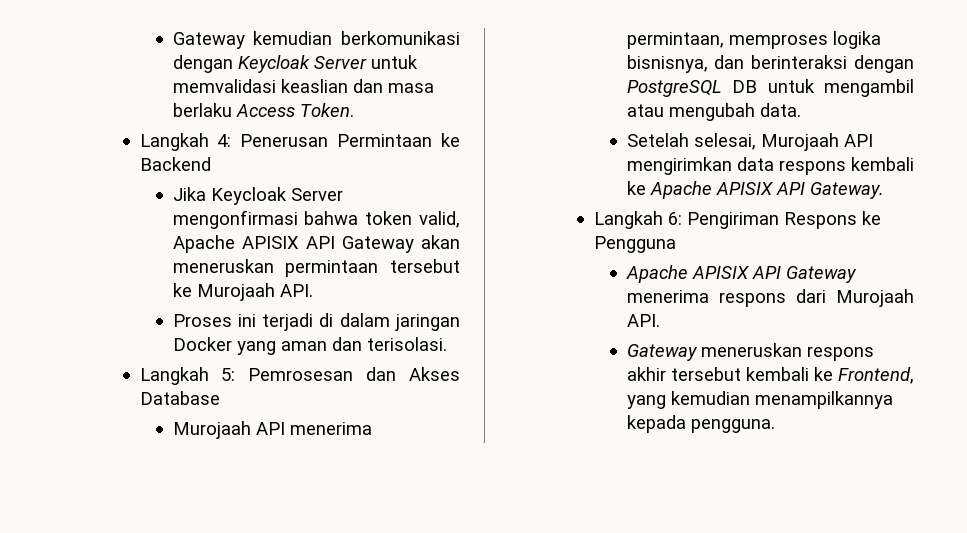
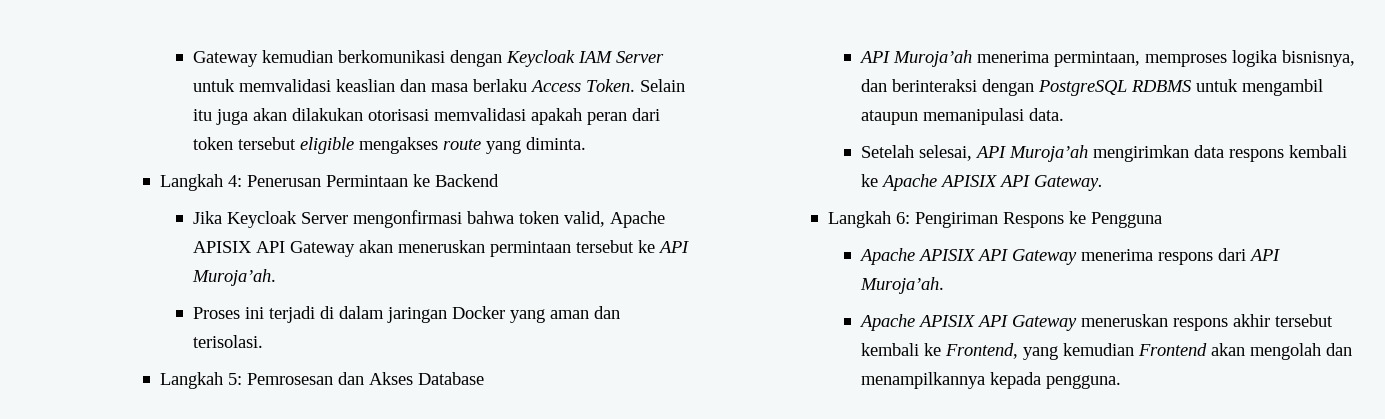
(310, 64) none -> [577,51,613,63] IAM
(354, 110) none -> [639,79,685,92] [192,108,660,125] [192,137,586,154] Selain itu juga akan dilakukan otorisasi memvalidasi apakah peran dari token tersebut eligible mengakses route yang diminta.
[196,283,313,301] Murojaah API. -> [657,241,689,253] [191,269,276,286] API Muroja’ah.
[172,421,285,439] Murojaah API -> [858,50,972,67] API Muroja’ah
[732,80,758,93] DB -> [1130,80,1191,92] RDBMS
[626,103,755,121] atau mengubah -> [860,108,1024,125] ataupun memanipulasi
[760,133,873,151] Murojaah API -> [974,145,1088,162] API Muroja’ah
[836,289,914,307] [626,314,660,327] Murojaah API. // -> [1248,249,1280,261] [859,277,944,294] [858,314,1008,331] API Muroja’ah. // Apache APISIX API
(750, 398) none -> [1137,343,1352,360] Frontend akan mengolah dan

